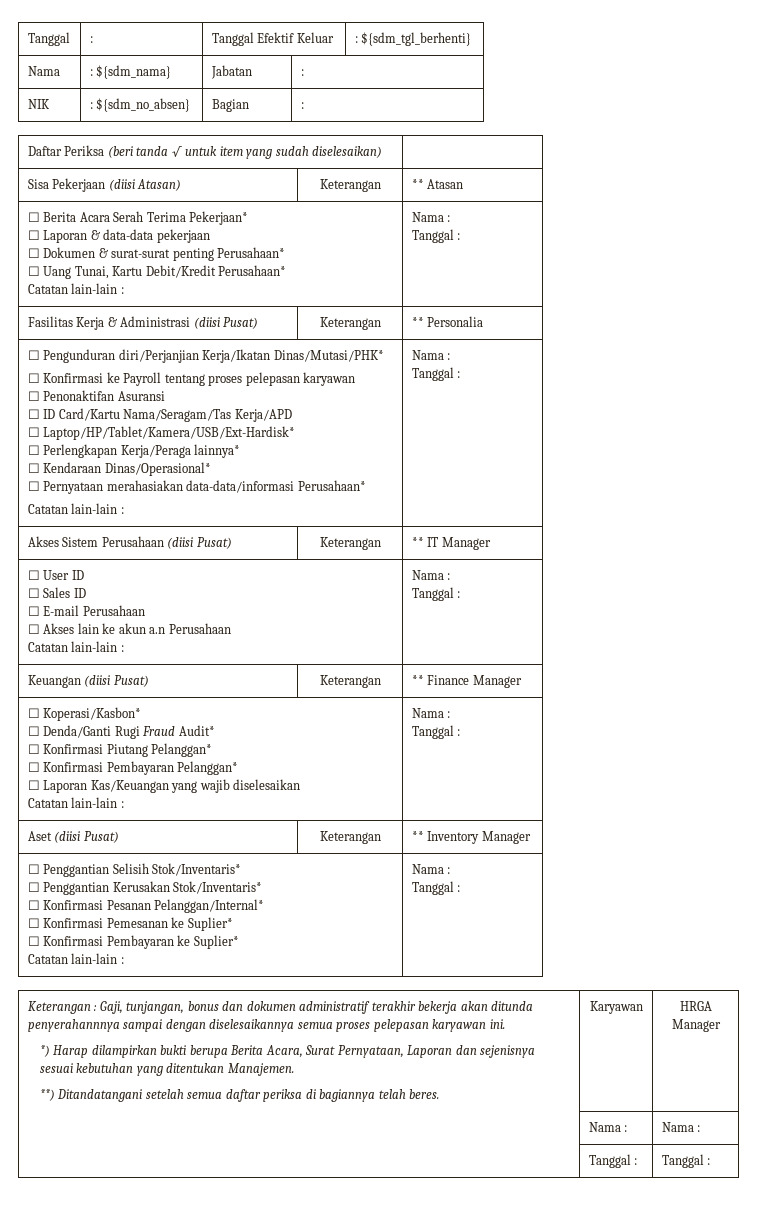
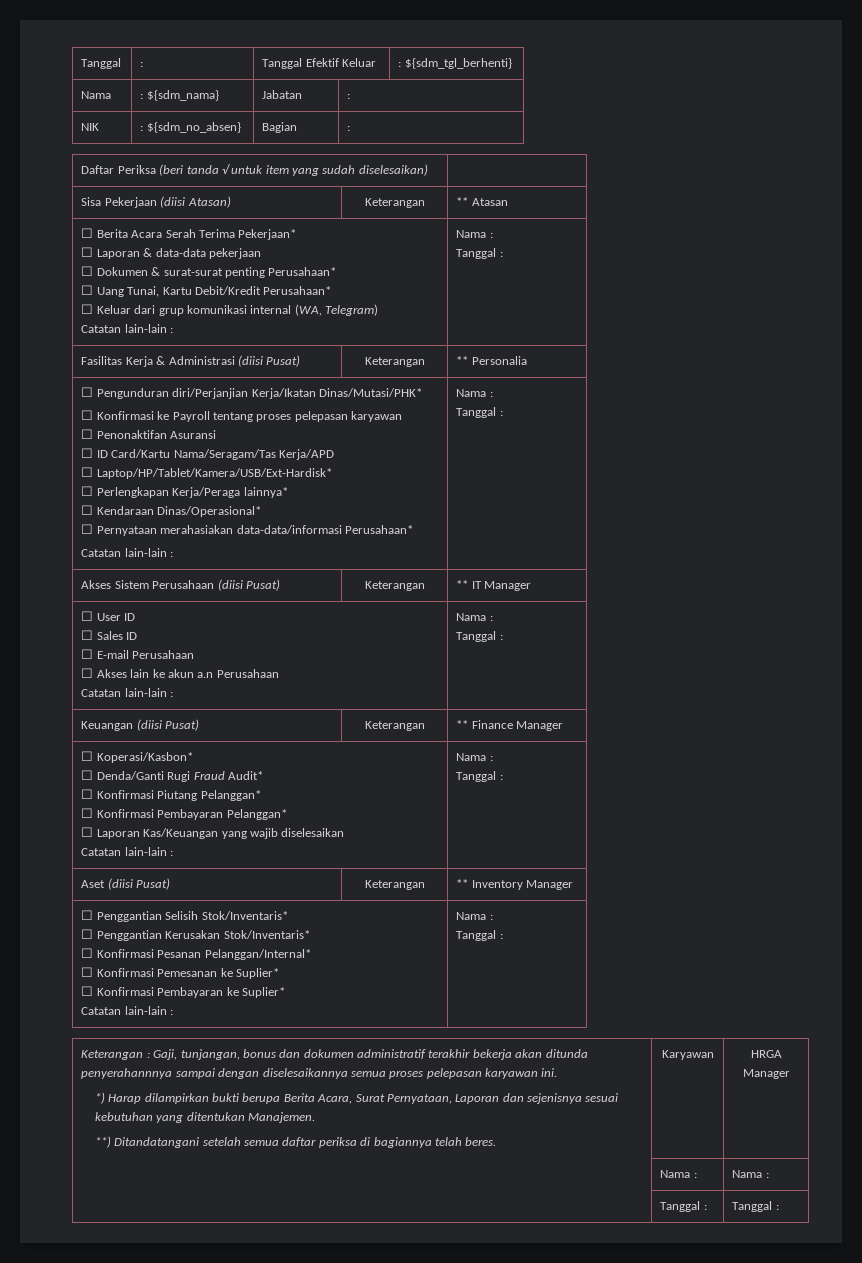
(287, 270) none -> [81,304,379,316] // ☐ Keluar dari grup komunikasi internal (WA, Telegram)

